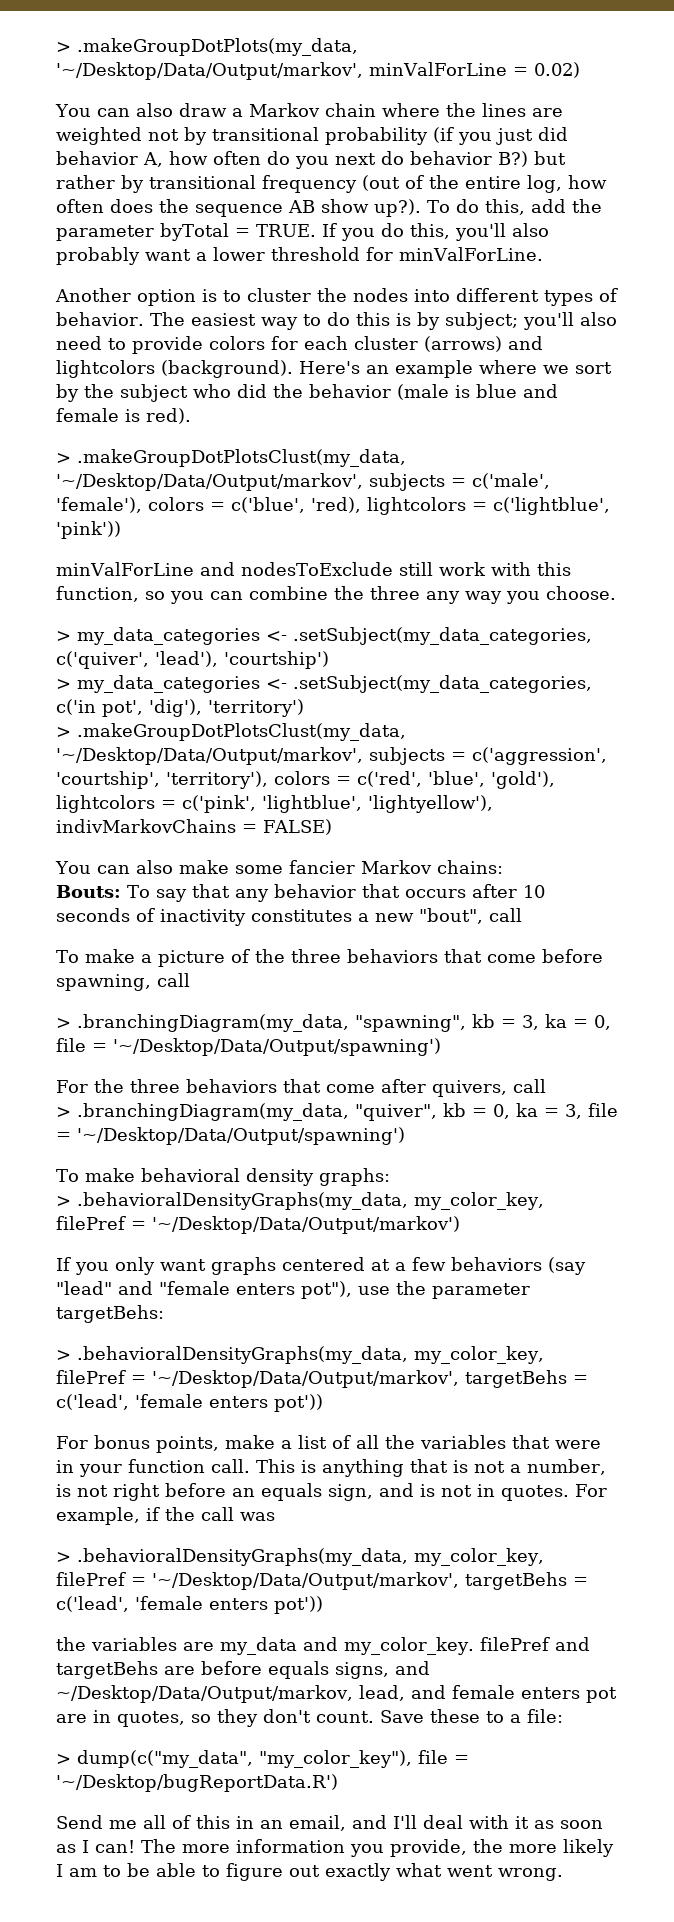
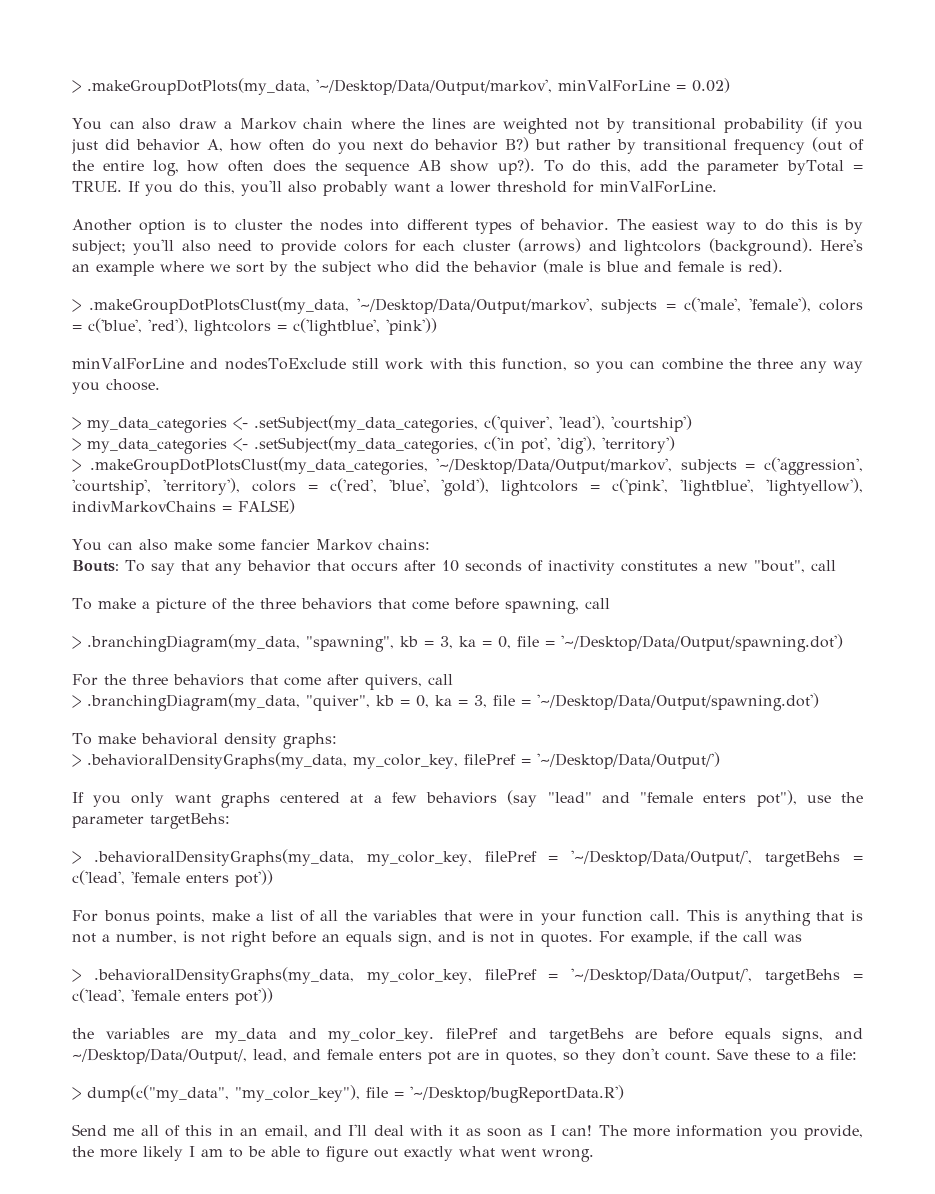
[311,497,361,513] 'red), -> [148,318,188,333] 'red'),
[77,723,406,741] .makeGroupDotPlotsClust(my_data, -> [89,457,428,475] .makeGroupDotPlotsClust(my_data_categories,
[113,1038,441,1056] '~/Desktop/Data/Output/spawning') -> [561,634,843,652] '~/Desktop/Data/Output/spawning.dot')
[77,1127,405,1145] '~/Desktop/Data/Output/spawning') -> [537,693,819,711] '~/Desktop/Data/Output/spawning.dot')
[152,1216,460,1234] '~/Desktop/Data/Output/markov') -> [536,752,720,769] '~/Desktop/Data/Output/')
[152,1370,459,1388] '~/Desktop/Data/Output/markov', -> [571,850,753,866] '~/Desktop/Data/Output/',
[152,1572,459,1590] '~/Desktop/Data/Output/markov', -> [571,968,753,984] '~/Desktop/Data/Output/',
[56,1685,353,1703] ~/Desktop/Data/Output/markov, -> [72,1048,247,1064] ~/Desktop/Data/Output/,

